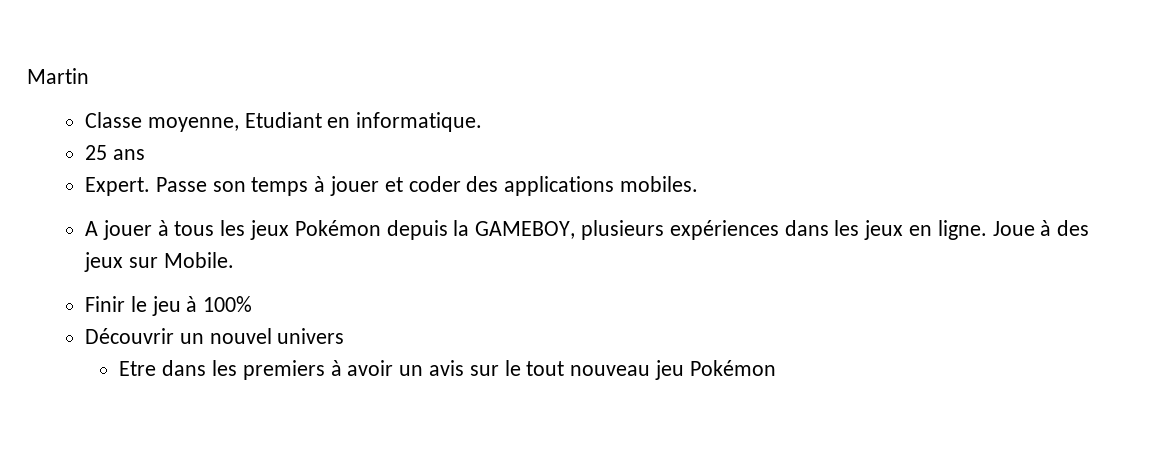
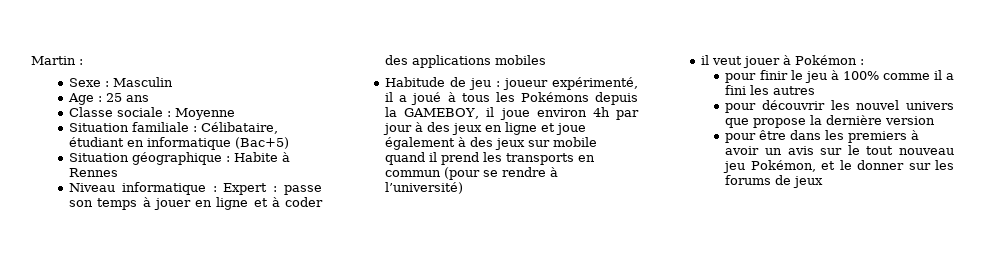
[84,112,483,132] [84,145,145,160] [84,176,699,196] [84,220,152,240] // Classe moyenne, Etudiant en informatique. // 25 ans // Expert. Passe son temps à jouer et coder des applications mobiles. // A jouer -> [79,59,83,65] [69,77,174,87] [68,93,150,105] [69,107,236,120] [69,122,279,134] [69,137,290,150] [69,152,291,165] [69,168,119,177] [69,182,322,195] [69,197,323,210] [385,55,547,68] [385,77,638,90] [385,92,442,105] : // Sexe : Masculin // Age : 25 ans // Classe sociale : Moyenne // Situation familiale : Célibataire, étudiant en informatique (Bac+5) // Situation géographique : Habite à Rennes // Niveau informatique : Expert : passe son temps à jouer en ligne et à coder des applications mobiles // Habitude de jeu : joueur expérimenté, il a joué
[249,220,381,240] jeux Pokémon -> [520,92,589,102] Pokémons
[581,220,1090,240] [83,252,234,272] [84,296,253,316] [84,328,345,344] [119,361,157,376] plusieurs expériences dans les jeux en ligne. Joue à des jeux sur Mobile. // Finir le jeu à 100% // Découvrir un nouvel univers // Etre -> [486,107,639,120] [383,122,587,135] [385,137,598,150] [385,152,596,165] [385,167,559,180] [385,182,464,194] [701,55,865,68] [725,70,954,83] [725,85,816,95] [725,100,954,113] [725,115,936,128] [725,130,787,143] il joue environ 4h par jour à des jeux en ligne et joue également à des jeux sur mobile quand il prend les transports en commun (pour se rendre à l’université) // il veut jouer à Pokémon : // pour finir le jeu à 100% comme il a fini les autres // pour découvrir les nouvel univers que propose la dernière version // pour être
[689,360,776,376] Pokémon -> [750,160,954,172] [725,175,824,188] Pokémon, et le donner sur les forums de jeux

